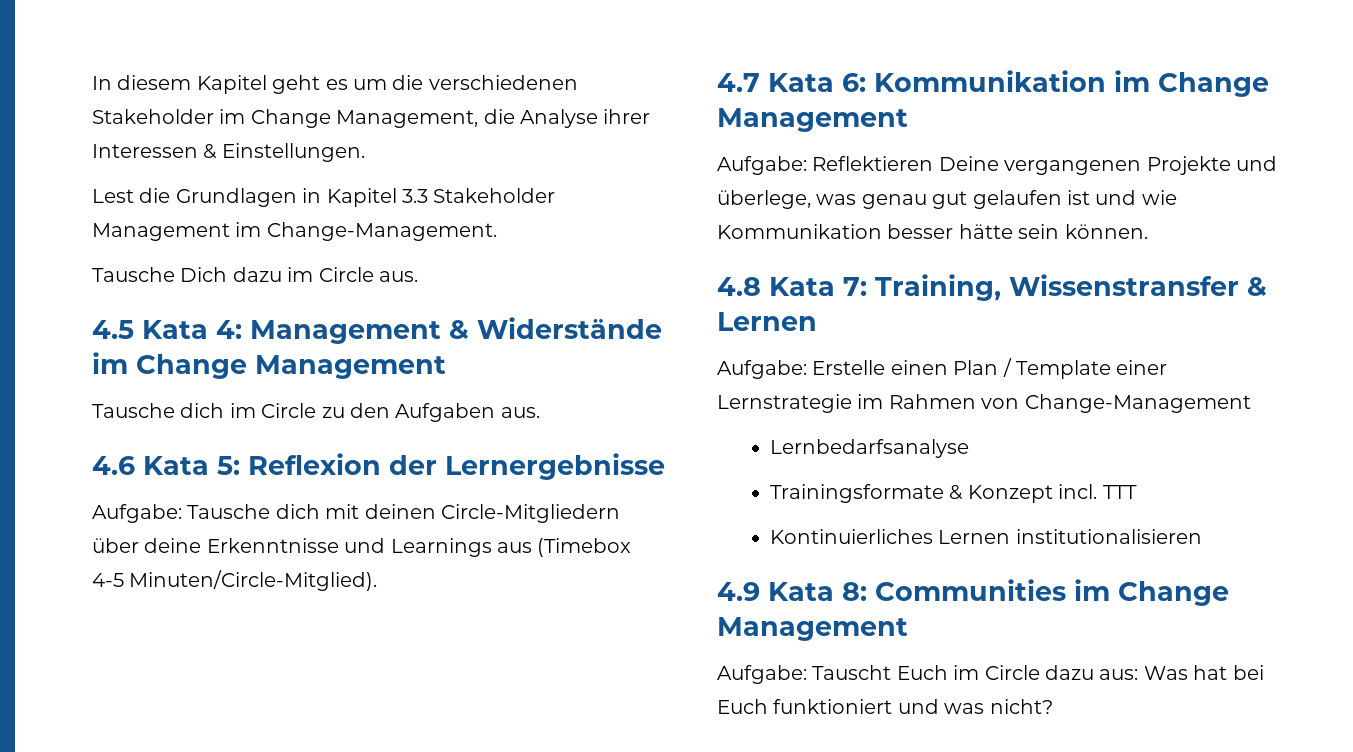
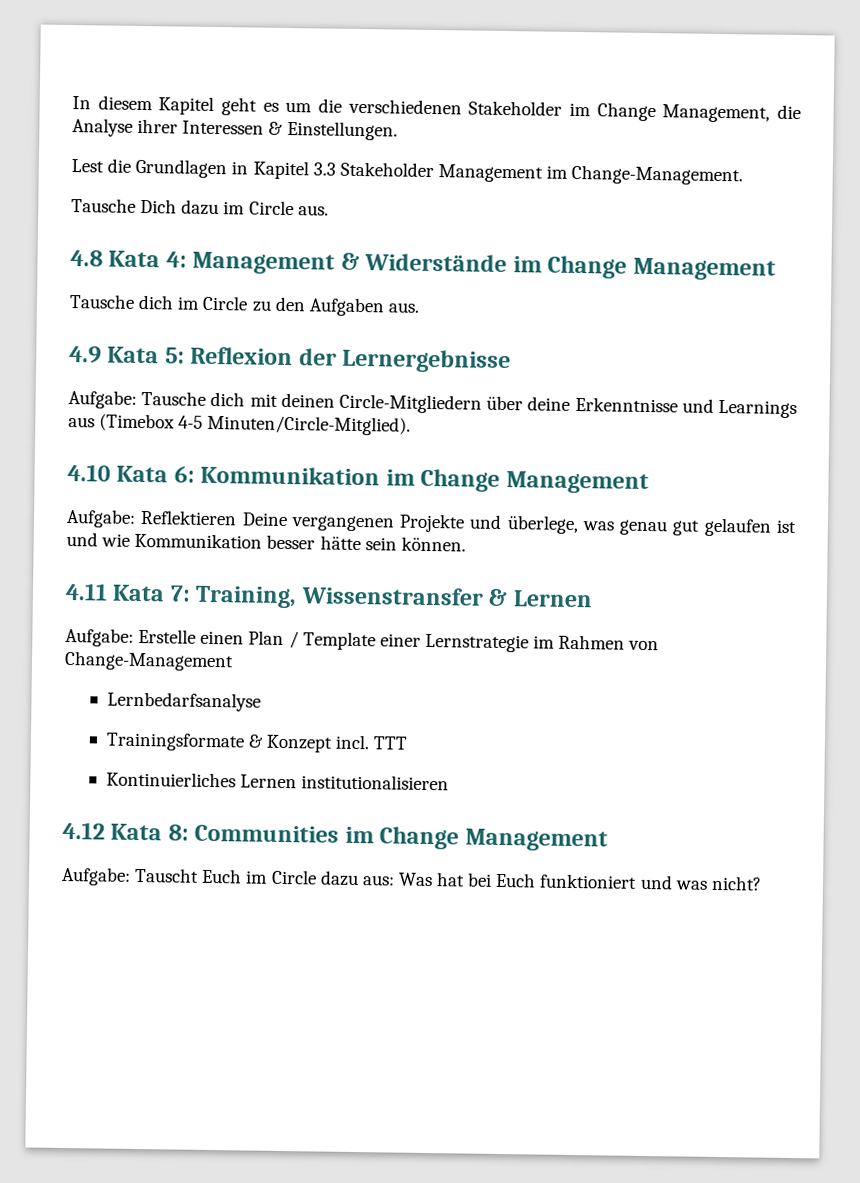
[92,320,134,339] 4.5 -> [70,250,103,267] 4.8
[92,456,135,475] 4.6 -> [69,346,102,364] 4.9
[717,73,760,92] 4.7 -> [67,463,111,482] 4.10
[717,277,761,296] 4.8 -> [65,582,108,601] 4.11
[717,582,760,601] 4.9 -> [62,821,105,840] 4.12

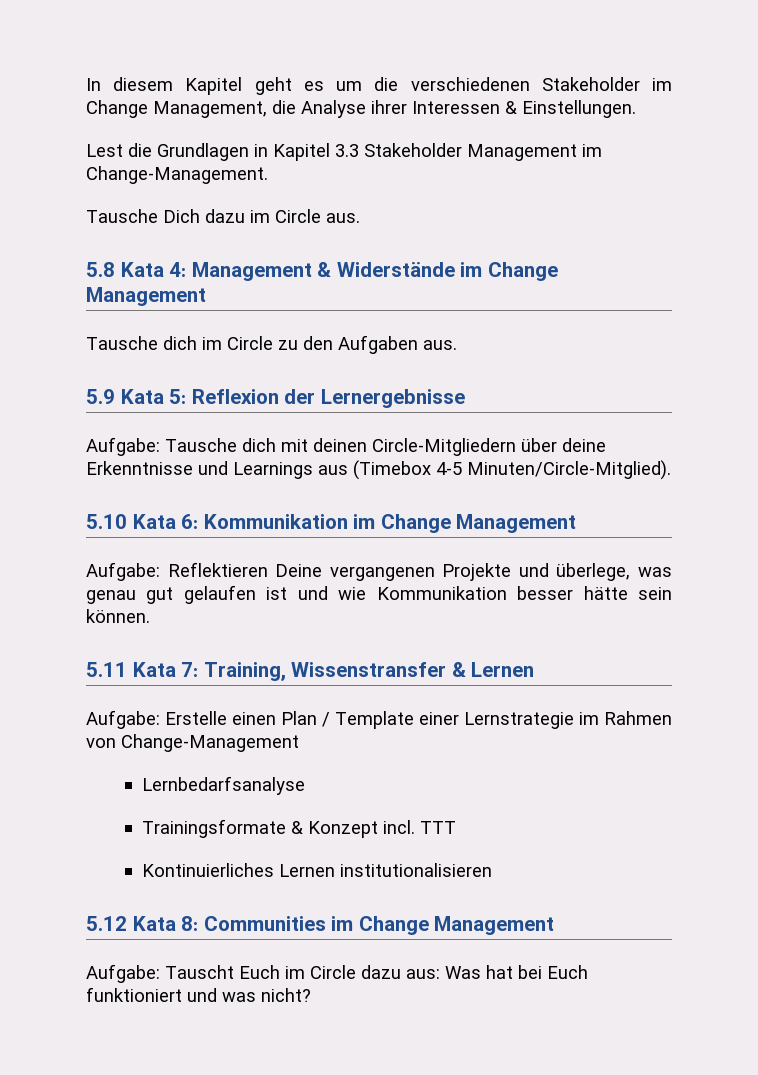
[70,250,103,267] 4.8 -> [86,262,115,277] 5.8
[69,346,102,364] 4.9 -> [86,389,115,404] 5.9
[67,463,111,482] 4.10 -> [86,514,127,529] 5.10
[65,582,108,601] 4.11 -> [86,662,127,677] 5.11
[62,821,105,840] 4.12 -> [86,916,127,931] 5.12

